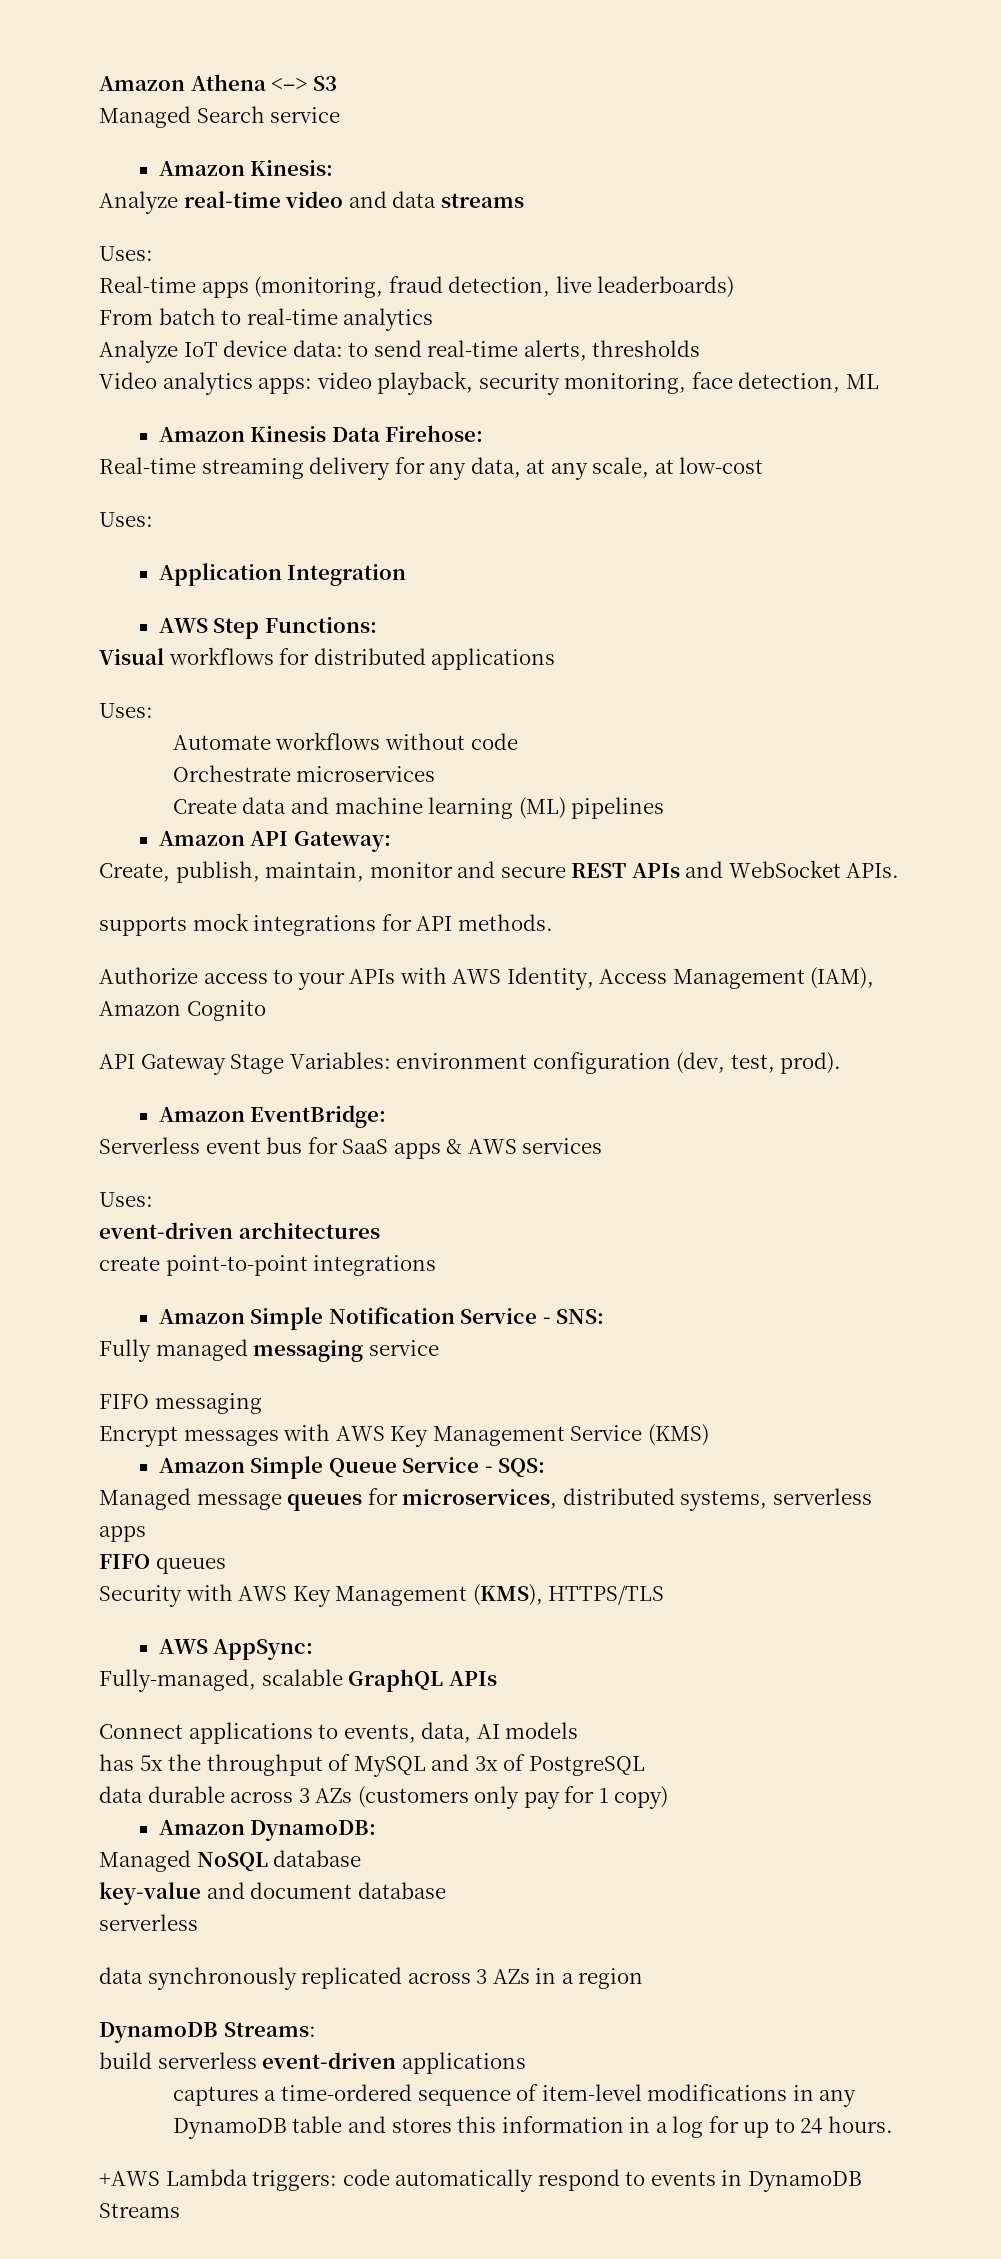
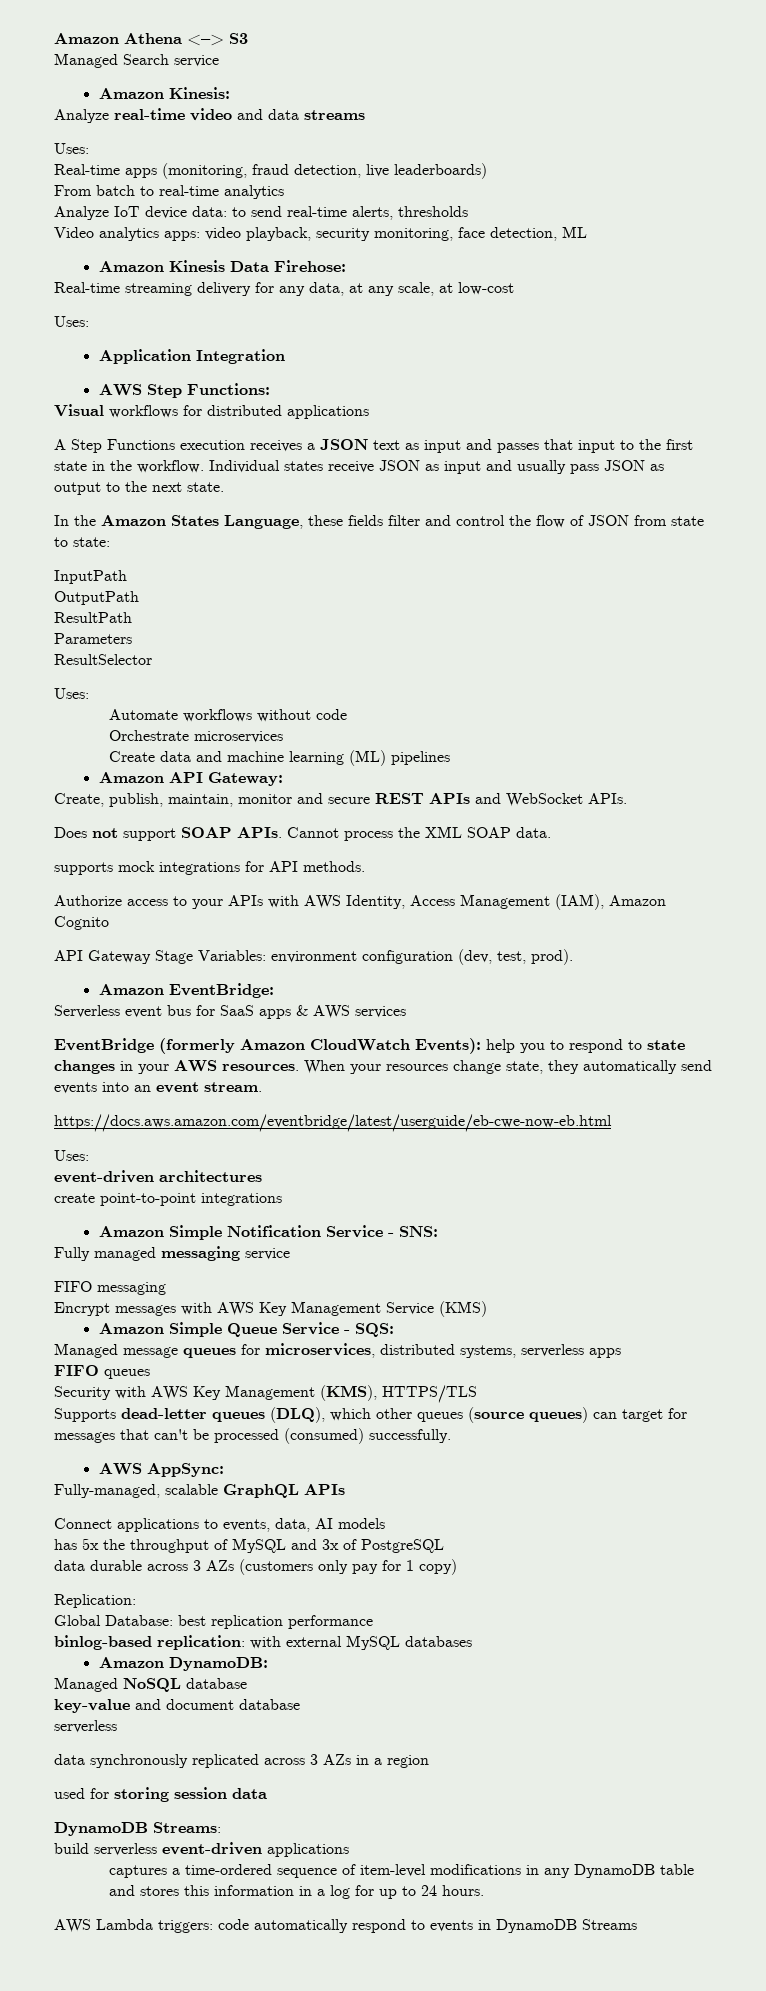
(556, 659) none -> [54,439,693,453] [54,460,664,474] [54,481,224,495] [54,515,704,529] [54,537,110,547] [54,570,127,584] [54,591,139,605] [54,612,132,623] [54,633,132,644] [54,654,152,665] // A Step Functions execution receives a JSON text as input and passes that input to the first state in the workflow. Individual states receive JSON as input and usually pass JSON as output to the next state. // In the Amazon States Language, these fields filter and control the flow of JSON from state to state: // InputPath // OutputPath // ResultPath // Parameters // ResultSelector
(900, 870) none -> [54,826,551,841] // Does not support SOAP APIs. Cannot process the XML SOAP data.
(603, 1146) none -> [54,1038,685,1054] [54,1060,712,1074] [54,1082,262,1094] [54,1114,612,1132] // EventBridge (formerly Amazon CloudWatch Events): help you to respond to state changes in your AWS resources. When your resources change state, they automatically send events into an event stream. // https://docs.aws.amazon.com/eventbridge/latest/userguide/eb-cwe-now-eb.html
(665, 1595) none -> [54,1407,687,1423] [54,1428,451,1444] // Supports dead-letter queues (DLQ), which other queues (source queues) can target for messages that can't be processed (consumed) successfully.
(669, 1797) none -> [54,1594,136,1608] [54,1615,373,1629] [54,1635,472,1650] // Replication: // Global Database: best replication performance // binlog-based replication: with external MySQL databases
(644, 1978) none -> [54,1787,267,1802] // used for storing session data
[99,2171,160,2186] +AWS -> [54,1919,91,1933] AWS

